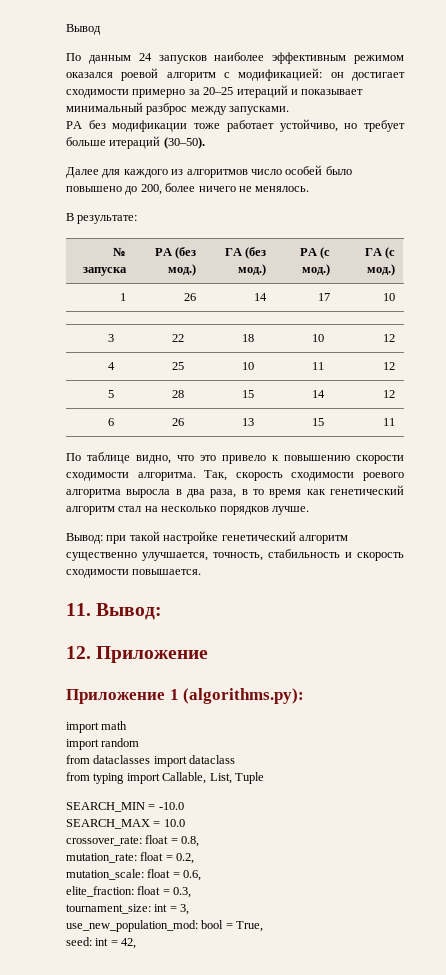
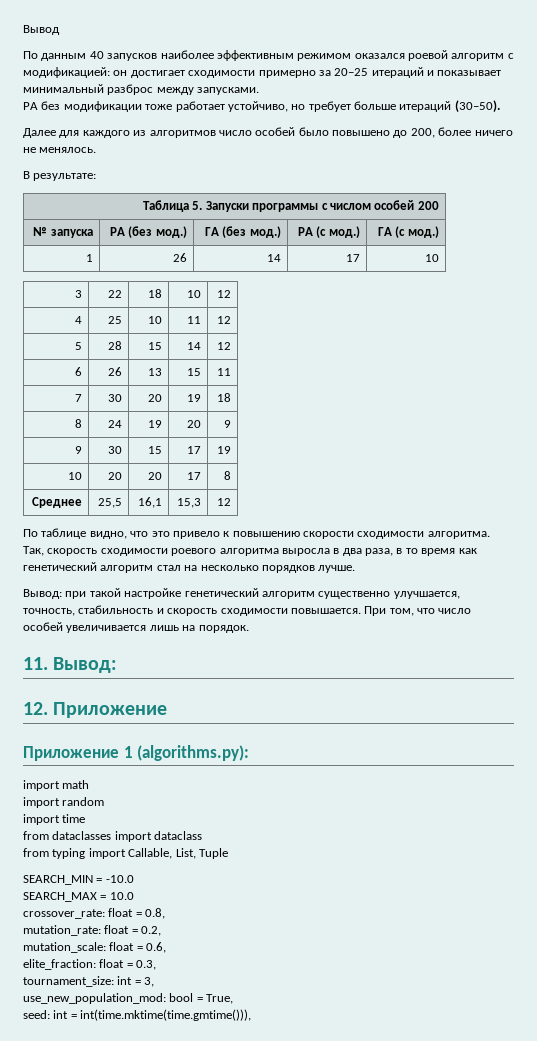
[138,53,152,61] 24 -> [89,51,104,59] 40
(138, 219) none -> [143,200,439,212] // Таблица 5. Запуски программы с числом особей 200
(396, 422) none -> [74,394,82,402] [107,394,122,402] [147,394,162,402] [186,394,201,402] [216,393,231,402] [74,419,82,428] [107,420,122,428] [147,420,162,428] [186,420,201,428] [223,420,231,428] [74,446,82,454] [107,446,122,454] [147,446,162,454] [186,446,201,454] [216,446,231,454] [67,472,82,480] [107,472,122,480] [147,472,162,480] [186,472,201,480] [223,471,231,480] [31,497,82,508] [97,498,122,508] [137,497,162,508] [176,498,201,508] [216,498,231,506] // 7 | 30 | 20 | 19 | 18 // 8 | 24 | 19 | 20 | 9 // 9 | 30 | 15 | 17 | 19 // 10 | 20 | 20 | 17 | 8 // Среднее | 25,5 | 16,1 | 15,3 | 12
(202, 572) none -> [364,606,472,616] [23,622,249,633] При том, что число особей увеличивается лишь на порядок.
(140, 742) none -> [23,814,86,825] // import time
[121,938,137,949] 42, -> [80,1009,252,1021] int(time.mktime(time.gmtime())),

